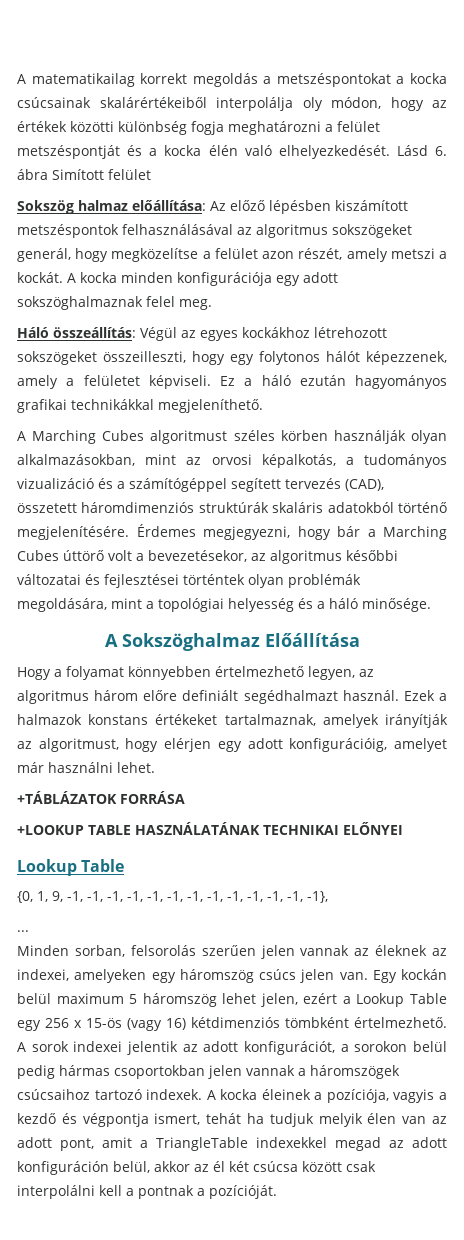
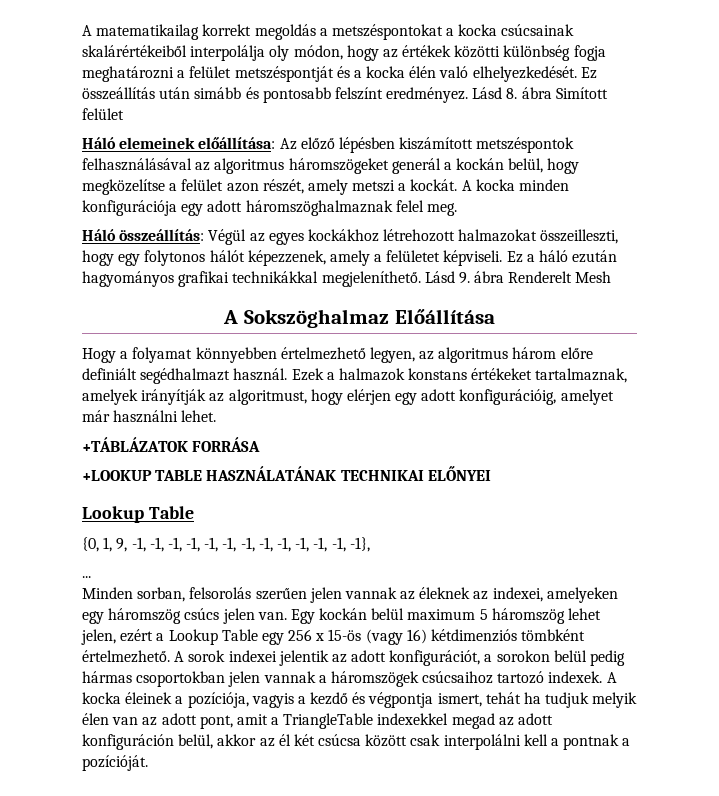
[396,145,447,156] Lásd 6. -> [580,67,597,79] [82,87,518,103] Ez összeállítás után simább és pontosabb felszínt eredményez. Lásd 8.
[17,200,128,214] Sokszög halmaz -> [82,137,196,149] Háló elemeinek
[332,224,412,238] [17,248,71,262] sokszögeket generál, -> [288,158,544,174] háromszögeket generál a kockán belül,
[17,296,143,310] sokszöghalmaznak -> [245,200,393,216] háromszöghalmaznak
[17,351,97,365] sokszögeket -> [458,229,538,242] halmazokat
[17,430,448,444] [17,454,447,468] [17,478,384,492] [17,502,447,513] [17,524,447,540] [17,550,398,564] [17,574,361,588] [17,598,431,612] // A Marching Cubes algoritmust széles körben használják olyan alkalmazásokban, mint az orvosi képalkotás, a tudományos vizualizáció és a számítógéppel segített tervezés (CAD), összetett háromdimenziós struktúrák skaláris adatokból történő megjelenítésére. Érdemes megjegyezni, hogy bár a Marching Cubes úttörő volt a bevezetésekor, az algoritmus későbbi változatai és fejlesztései történtek olyan problémák megoldására, mint a topológiai helyesség és a háló minősége. -> [424,271,612,284] Lásd 9. ábra Renderelt Mesh

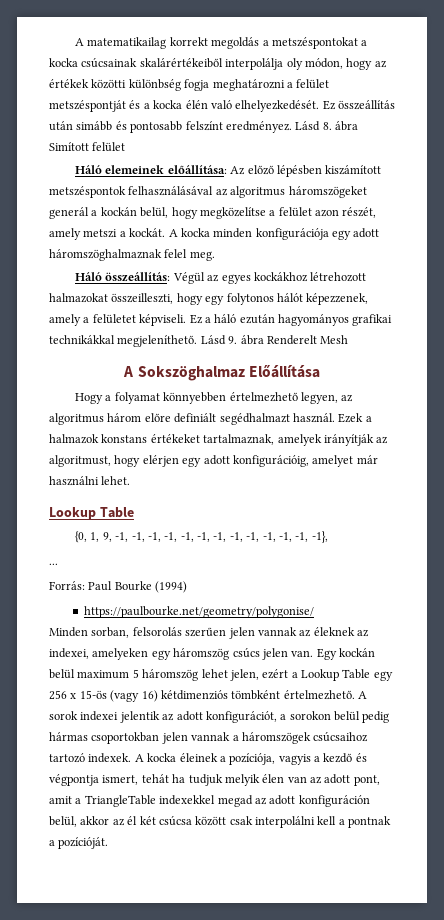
[82,437,261,452] [82,466,491,481] // +TÁBLÁZATOK FORRÁSA // +LOOKUP TABLE HASZNÁLATÁNAK TECHNIKAI ELŐNYEI -> (131, 480) none
(91, 577) none -> [49,581,188,593] [83,606,314,618] // Forrás: Paul Bourke (1994) // https://paulbourke.net/geometry/polygonise/

